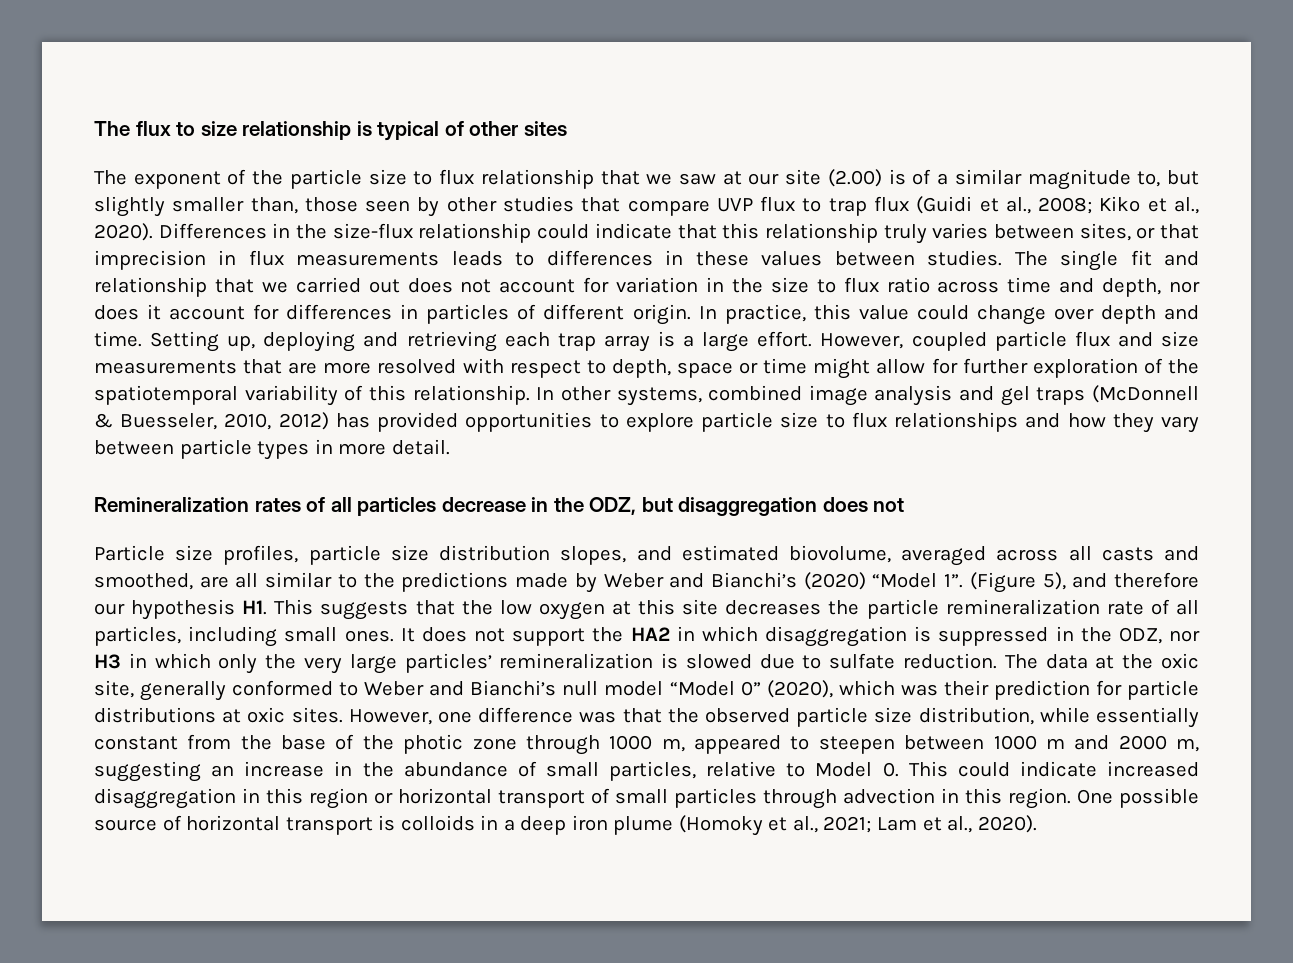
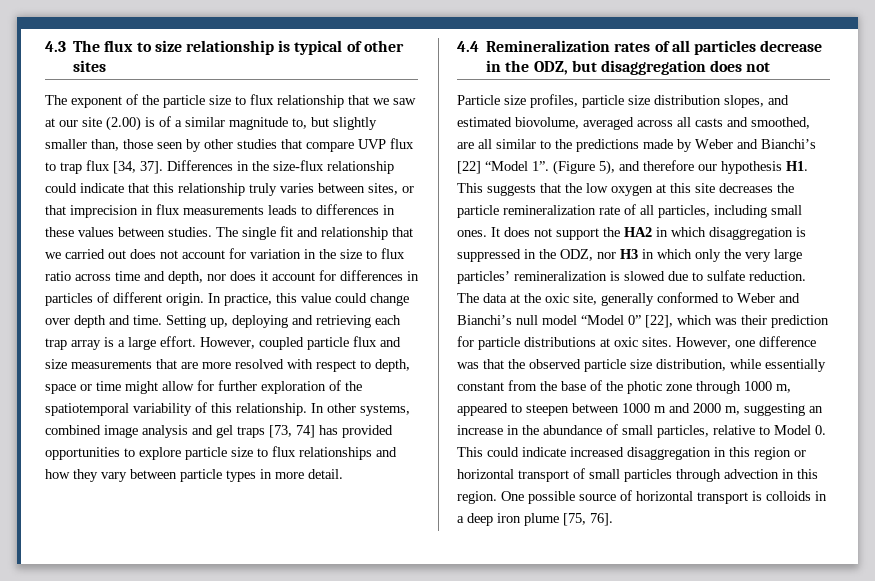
(94, 128) none -> [45,41,66,52] 4.3
[916,196,1200,214] [94,223,153,241] (Guidi et al., 2008; Kiko et al., 2020). -> [113,161,163,174] [34, 37].
[1091,385,1199,403] [94,412,329,430] (McDonnell & Buesseler, 2010, 2012) -> [269,425,315,438] [73, 74]
(450, 447) none -> [457,41,479,52] 4.4
[803,572,866,590] (2020) -> [457,161,481,174] [22]
[766,680,833,698] (2020), -> [645,315,673,328] [22],
[678,815,1037,836] (Homoky et al., 2021; Lam et al., 2020). -> [563,513,613,526] [75, 76].

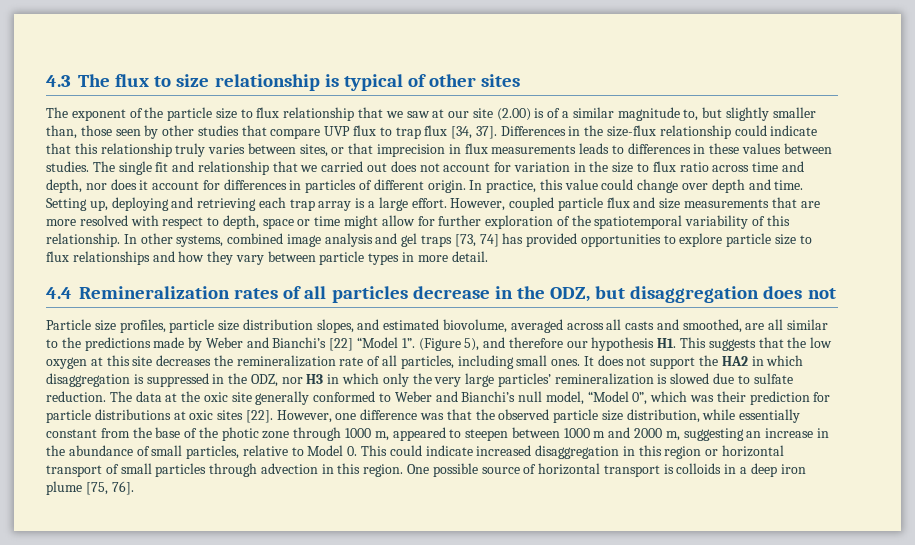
[457,205,499,218] particle -> (233, 360) none
[573,293,597,305] site, -> [231,392,252,402] site
[542,315,673,328] model “Model 0” [22], -> [545,391,648,405] model, “Model 0”,
[642,337,672,347] sites. -> [217,410,273,423] sites [22].

